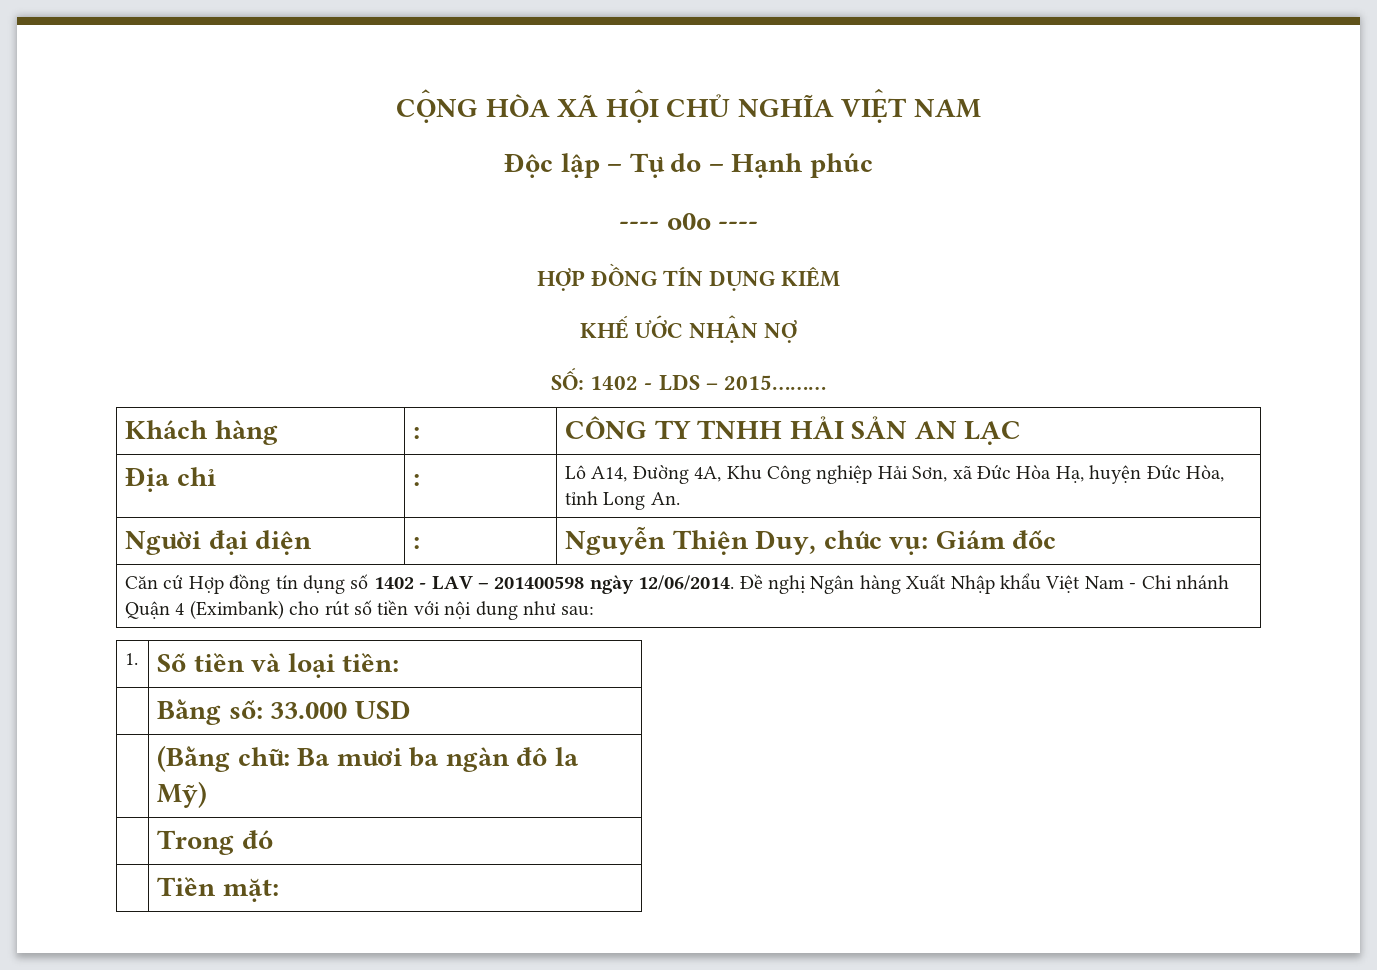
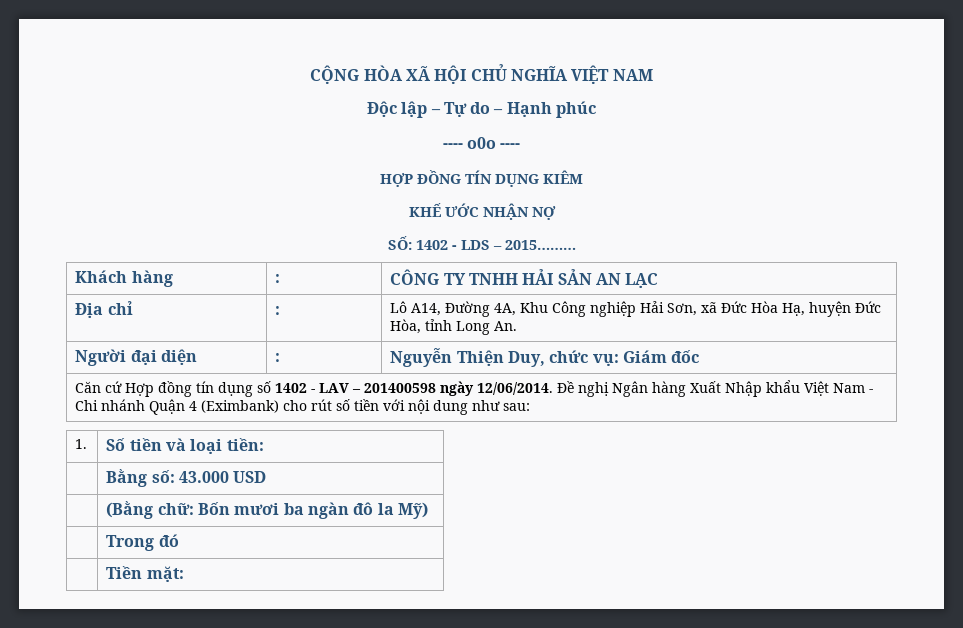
[270,702,348,719] 33.000 -> [179,471,230,483] 43.000
[297,748,331,766] Ba -> [198,502,231,515] Bốn

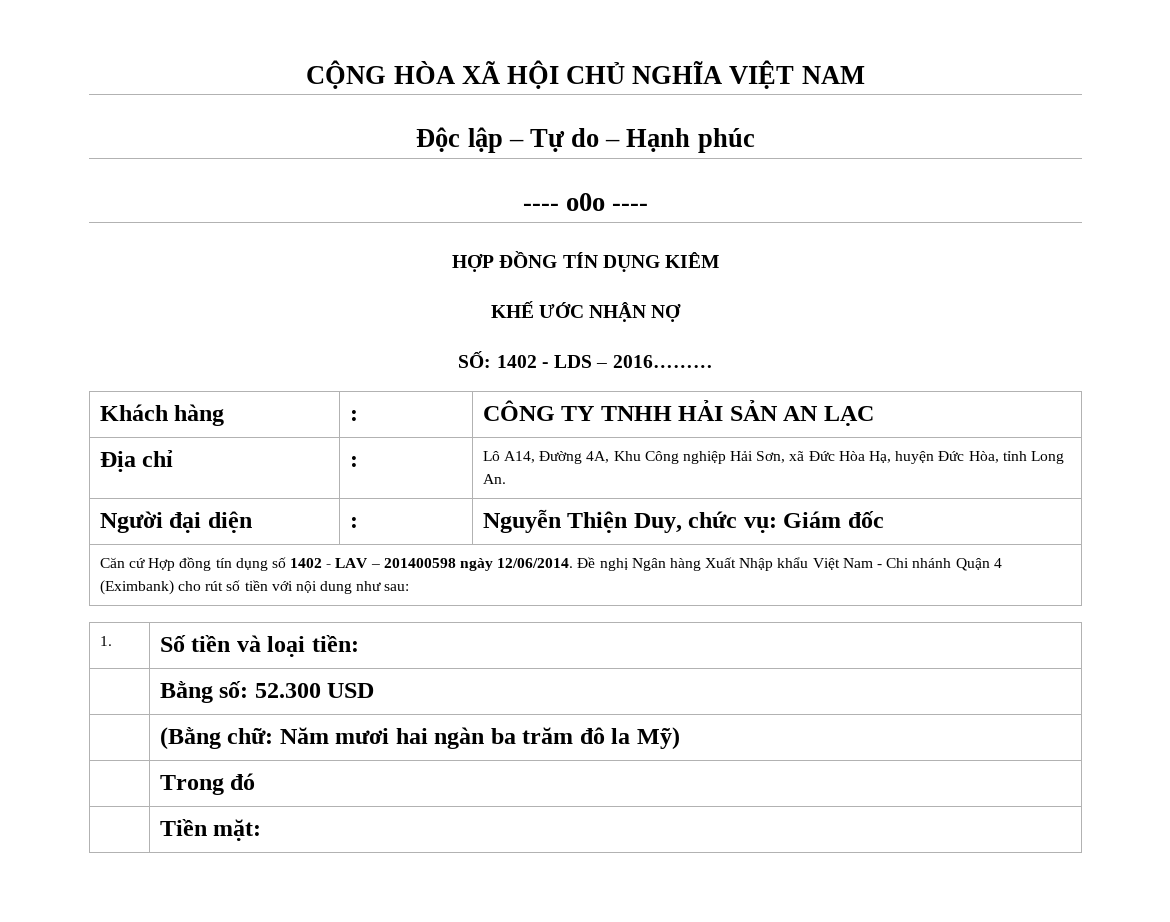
[504,240,576,250] 2015……… -> [612,355,713,368] 2016………
[179,471,230,483] 43.000 -> [254,683,321,698] 52.300
[198,502,350,519] Bốn mươi ba ngàn -> [279,727,574,749] Năm mươi hai ngàn ba trăm

